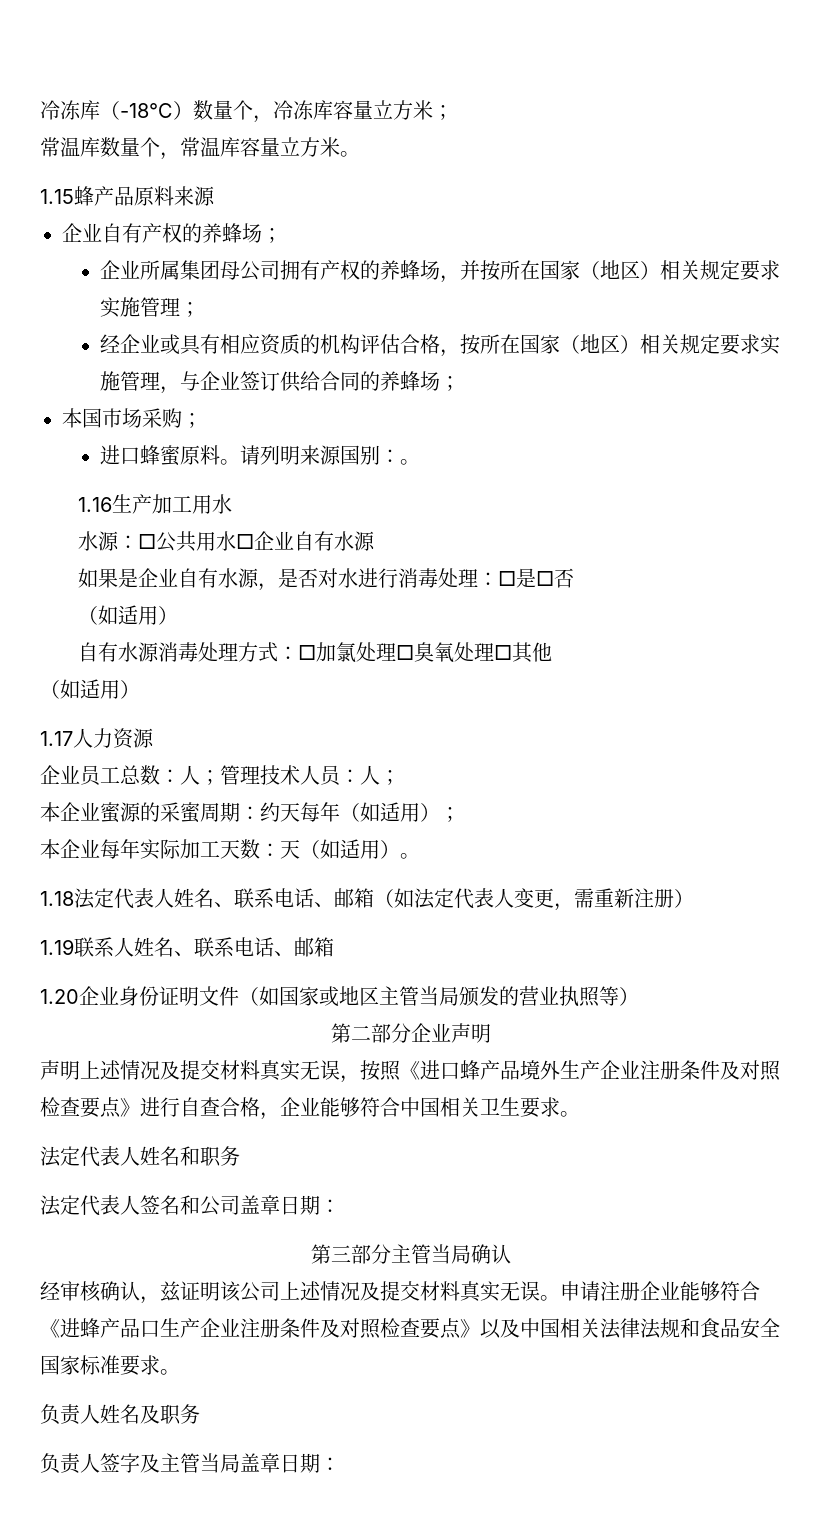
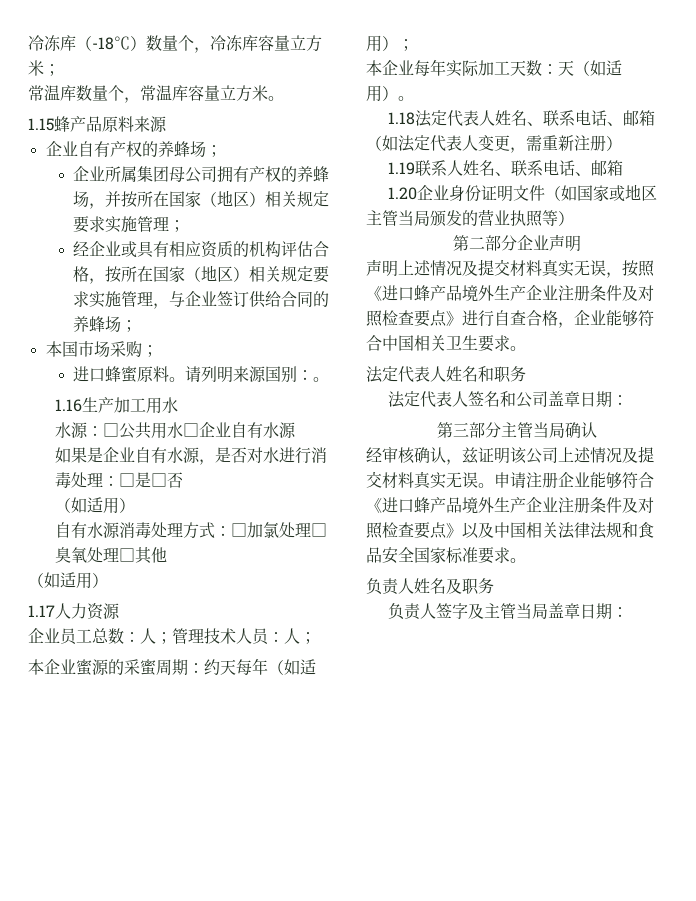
[80,1318,160,1338] 蜂产品口 -> [398,497,494,514] 口蜂产品境外

